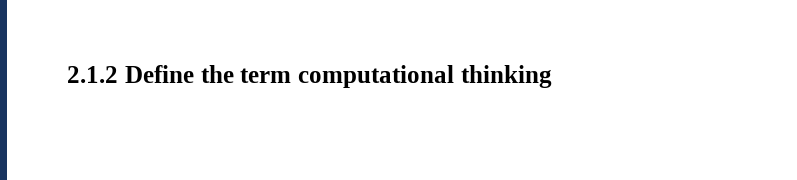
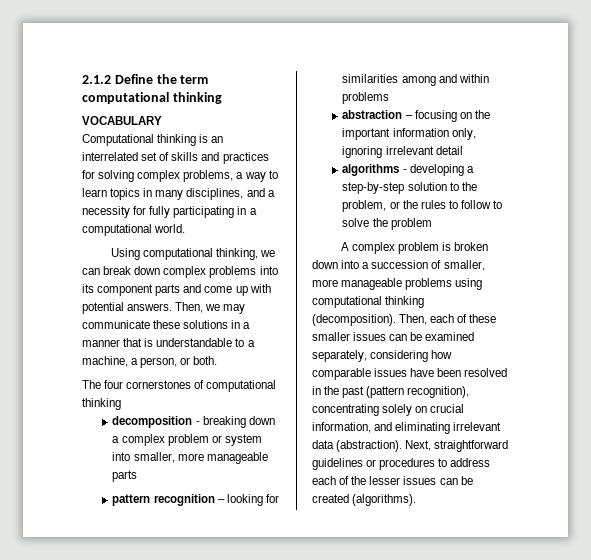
(552, 76) none -> [82,116,162,125] [82,134,224,146] [82,152,269,164] [82,170,278,182] [82,188,275,200] [82,206,257,218] [82,224,186,236] [110,248,276,260] [82,266,278,278] [82,284,271,296] [82,302,246,314] [82,320,251,329] [82,338,255,347] [82,356,218,368] [82,380,277,392] [82,398,121,410] [112,416,275,428] [112,434,262,446] [112,452,268,464] [112,470,138,482] [112,494,279,506] [342,74,489,86] [342,92,390,104] [342,110,490,122] [342,128,476,140] [342,146,463,158] [342,164,474,176] [342,182,477,194] [342,200,503,212] [342,218,432,230] [340,242,489,254] [312,260,485,271] [312,278,483,290] [312,296,425,308] [312,314,497,326] [312,332,475,341] [312,350,453,362] [312,368,508,380] [312,386,470,398] [312,404,465,416] [312,422,502,434] [312,440,509,452] [312,458,491,470] [312,476,473,485] [312,494,417,506] // VOCABULARY // Computational thinking is an interrelated set of skills and practices for solving complex problems, a way to learn topics in many disciplines, and a necessity for fully participating in a computational world. // Using computational thinking, we can break down complex problems into its component parts and come up with potential answers. Then, we may communicate these solutions in a manner that is understandable to a machine, a person, or both. // The four cornerstones of computational thinking // decomposition - breaking down a complex problem or system into smaller, more manageable parts // pattern recognition – looking for similarities among and within problems // abstraction – focusing on the important information only, ignoring irrelevant detail // algorithms - developing a step-by-step solution to the problem, or the rules to follow to solve the problem // A complex problem is broken down into a succession of smaller, more manageable problems using computational thinking (decomposition). Then, each of these smaller issues can be examined separately, considering how comparable issues have been resolved in the past (pattern recognition), concentrating solely on crucial information, and eliminating irrelevant data (abstraction). Next, straightforward guidelines or procedures to address each of the lesser issues can be created (algorithms).

